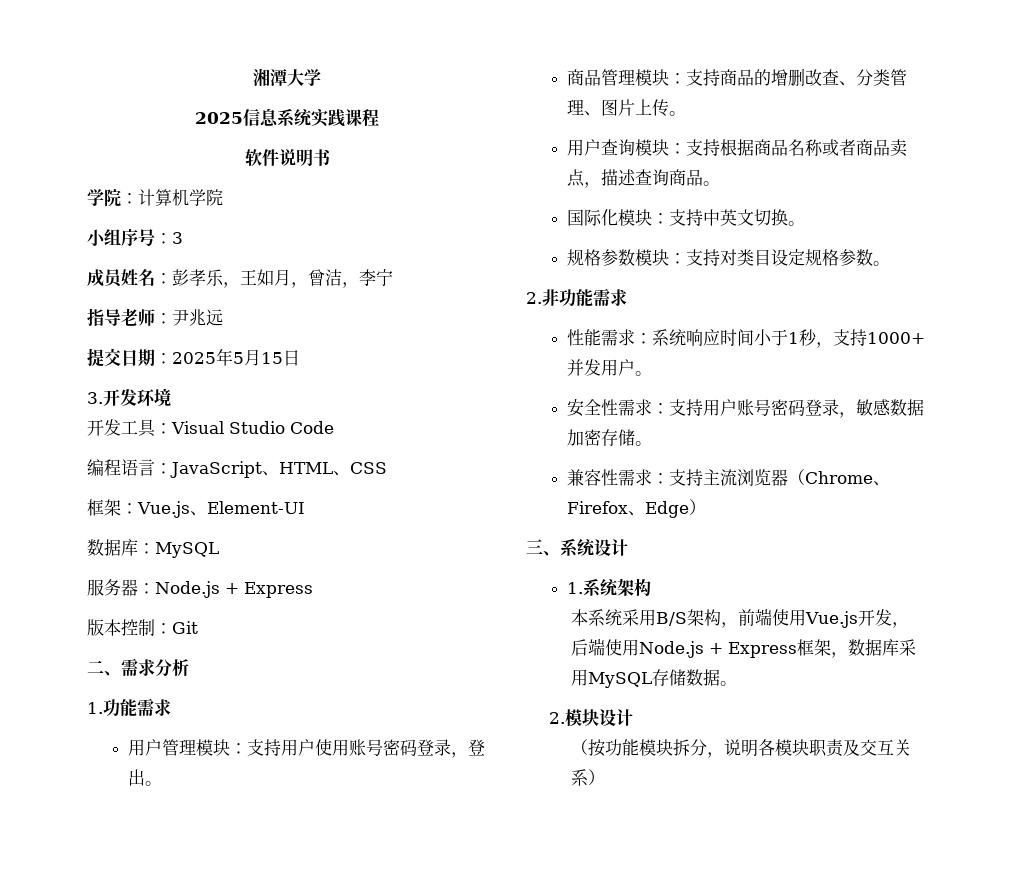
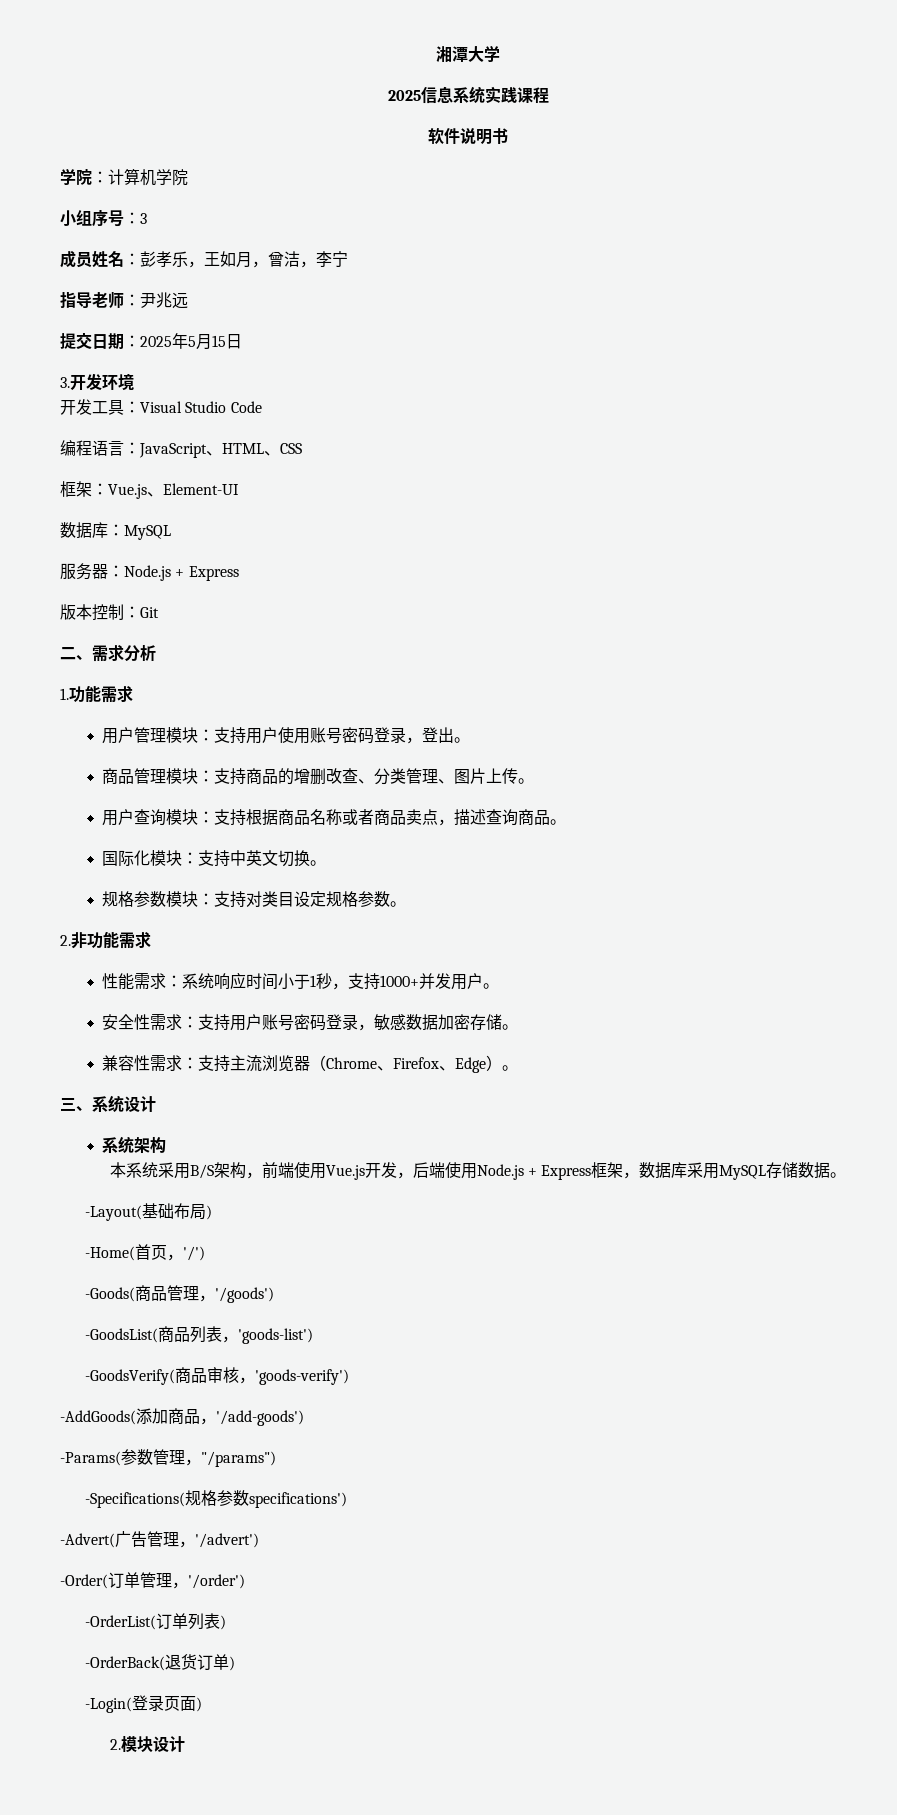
(707, 507) none -> [502,1065,519,1071] 。
[567,582,584,594] 1. -> (156, 1104) none
[548,709,633,726] [571,739,912,758] [571,769,606,786] 2.模块设计 // （按功能模块拆分，说明各模块职责及交互关系） -> [84,1203,212,1221] [84,1244,205,1261] [84,1285,274,1303] [84,1326,313,1344] [84,1367,349,1385] [60,1408,304,1426] [60,1449,276,1467] [84,1490,347,1508] [60,1531,259,1548] [60,1572,245,1589] [84,1613,226,1630] [84,1654,235,1671] [84,1695,202,1713] [109,1736,185,1753] -Layout(基础布局) // -Home(首页，'/') // -Goods(商品管理，'/goods') // -GoodsList(商品列表，'goods-list') // -GoodsVerify(商品审核，'goods-verify') // -AddGoods(添加商品，'/add-goods') // -Params(参数管理，"/params") // -Specifications(规格参数specifications') // -Advert(广告管理，'/advert') // -Order(订单管理，'/order') // -OrderList(订单列表) // -OrderBack(退货订单) // -Login(登录页面) // 2.模块设计

